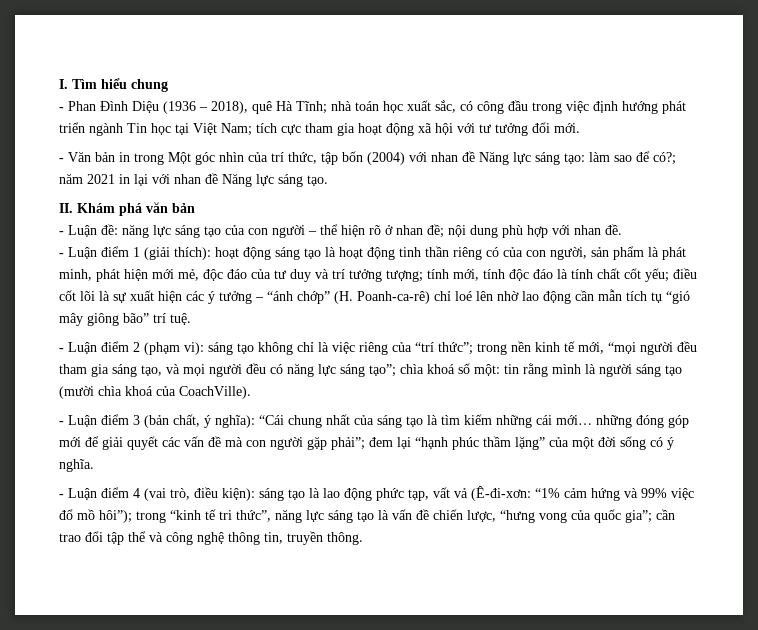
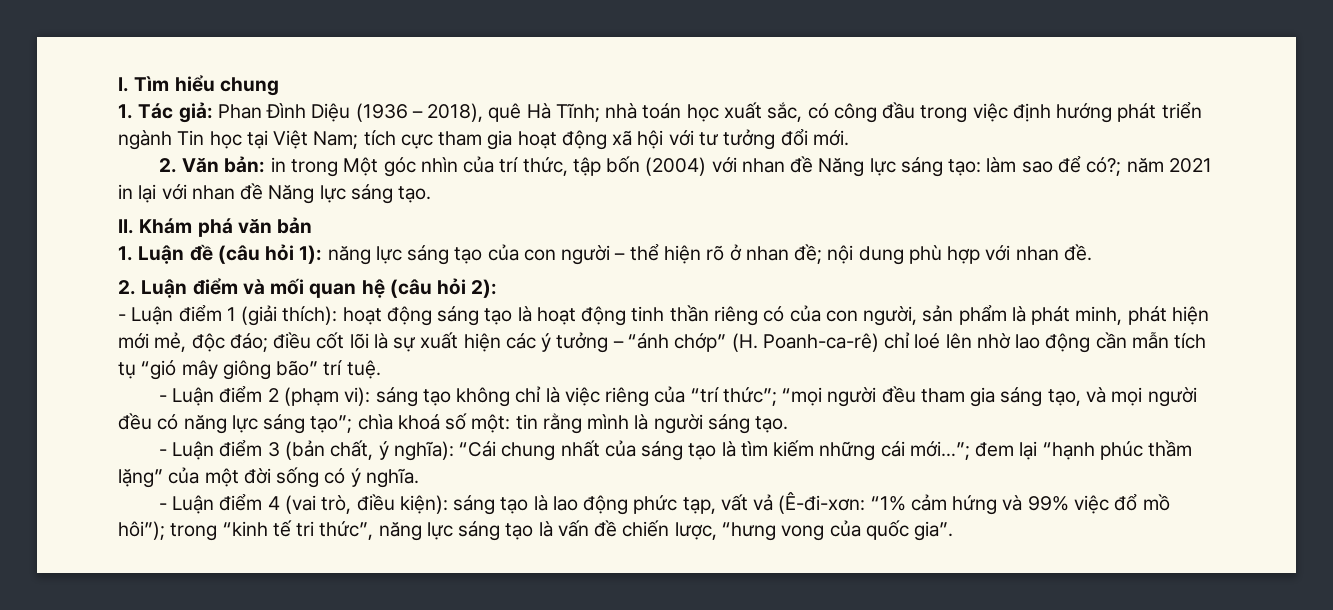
[59,107,64,111] - -> [118,102,213,123] 1. Tác giả:
[59,151,115,162] - Văn bản -> [158,156,266,173] 2. Văn bản:
[59,224,118,237] - Luận đề: -> [118,244,323,264] 1. Luận đề (câu hỏi 1):
(622, 229) none -> [118,278,498,298] // 2. Luận điểm và mối quan hệ (câu hỏi 2):
[227,268,669,282] đáo của tư duy và trí tưởng tượng; tính mới, tính độc đáo là tính chất cốt yếu; -> [229,333,268,352] đáo;
[477,341,604,355] trong nền kinh tế mới, -> (777, 396) none
[665,365,682,376] [59,386,251,399] tạo (mười chìa khoá của CoachVille). -> [755,416,789,433] tạo.
[556,415,689,428] [59,436,365,450] mới… những đóng góp mới để giải quyết các vấn đề mà con người gặp phải”; -> [909,441,970,460] mới…”;
[625,509,675,523] [59,531,363,545] gia”; cần trao đổi tập thể và công nghệ thông tin, truyền thông. -> [914,521,954,541] gia”.

